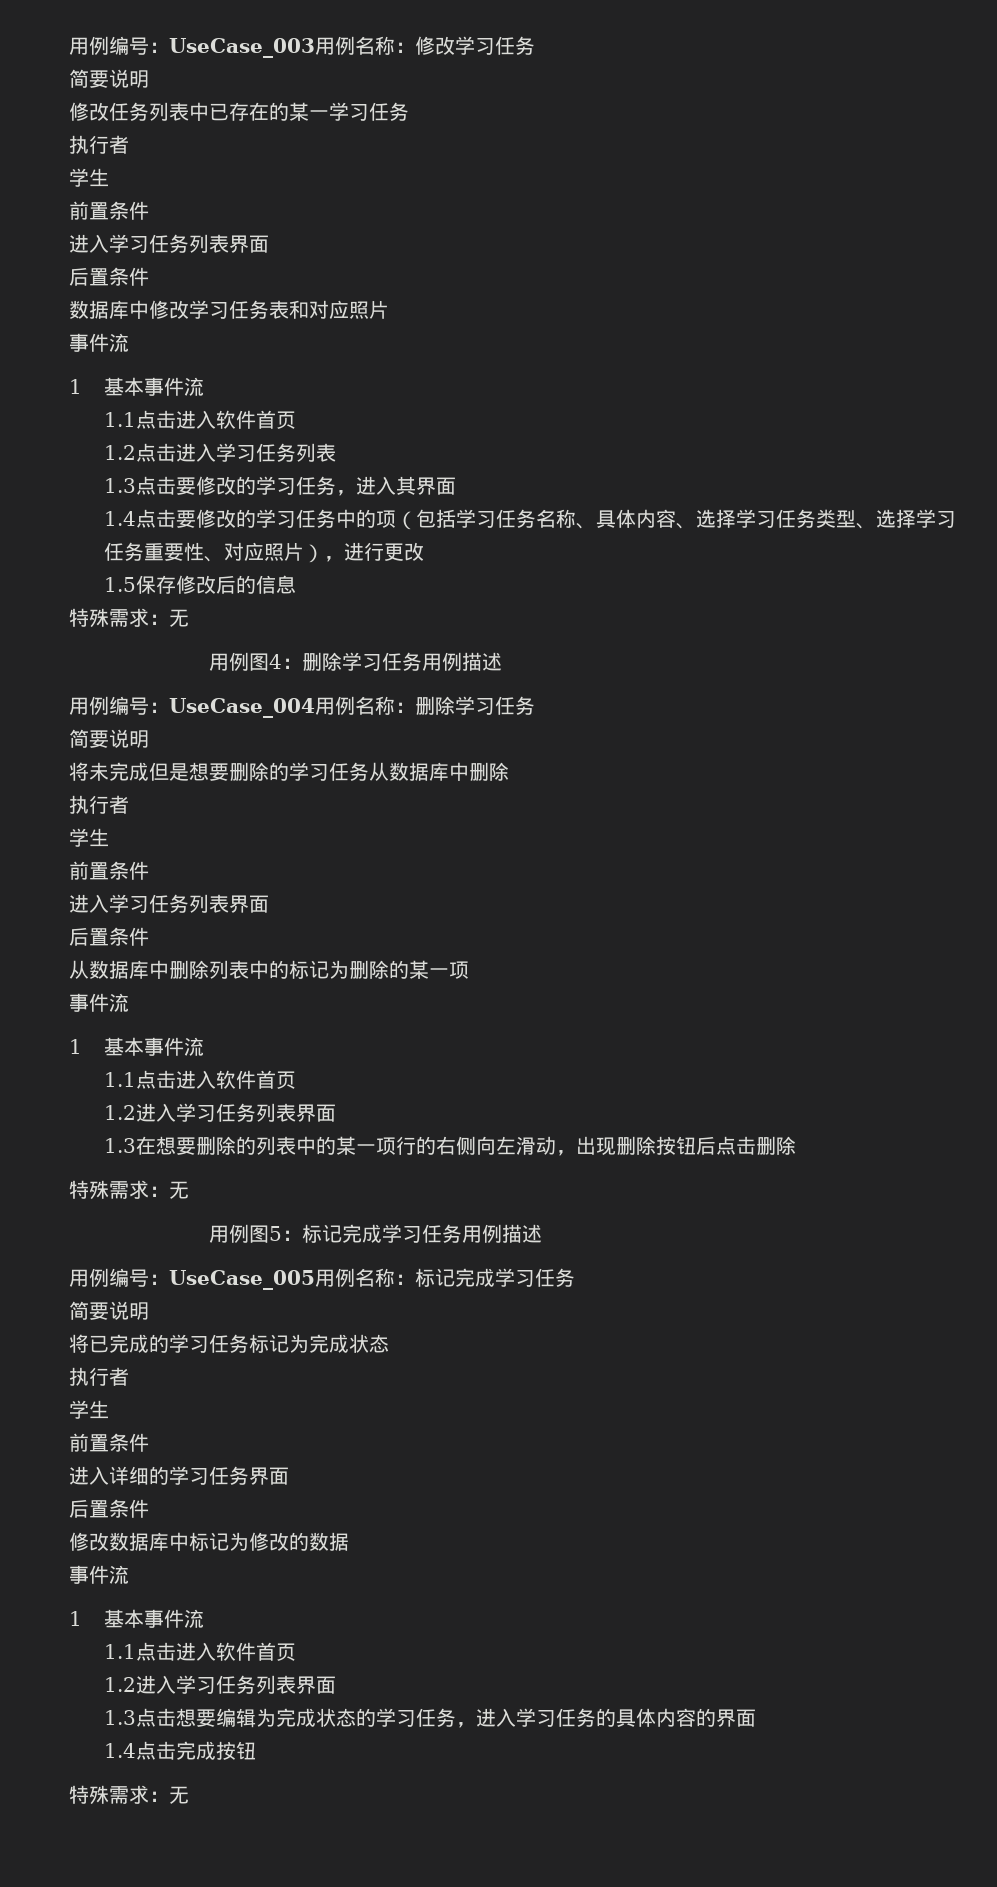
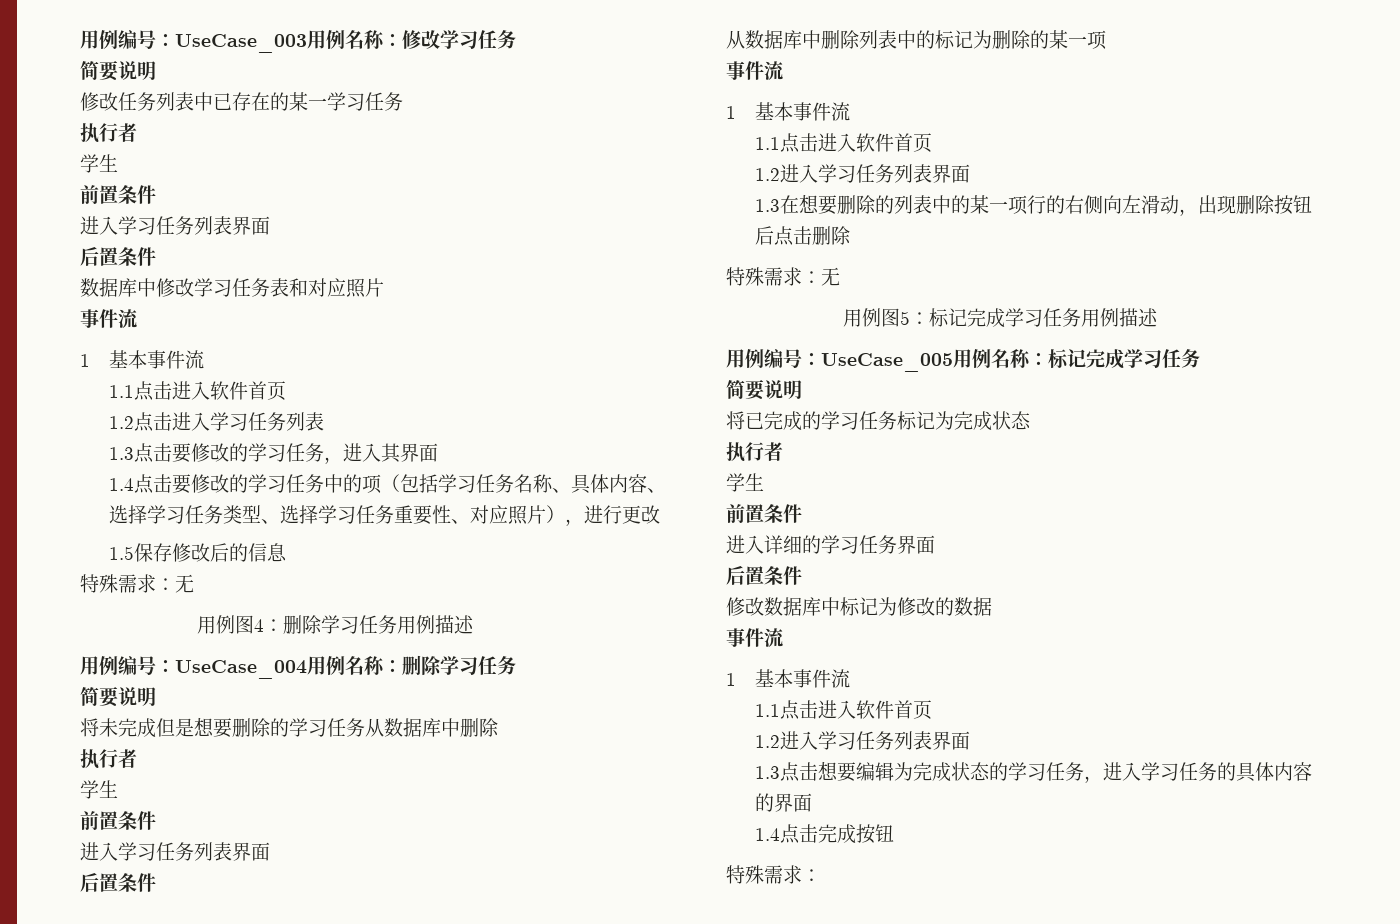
[169,1786,189,1804] 无 -> (821, 875) none

